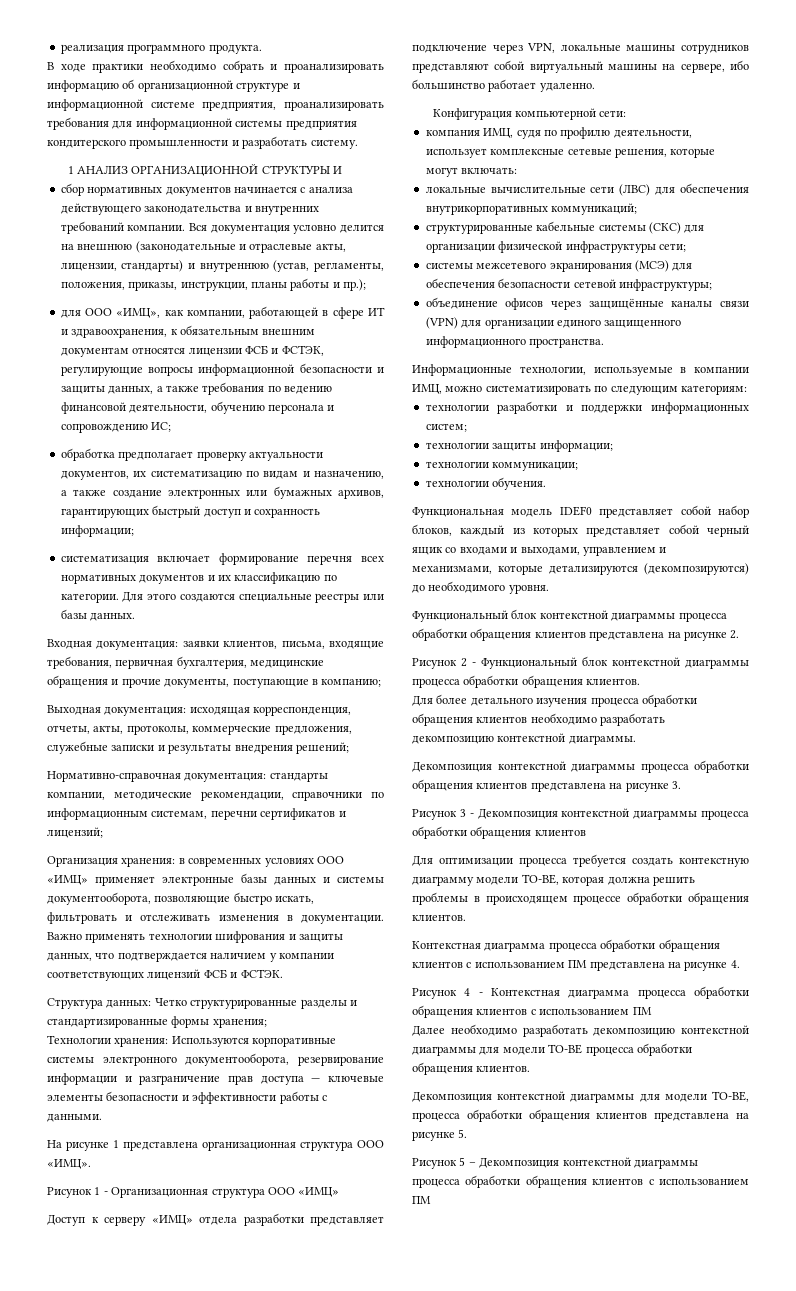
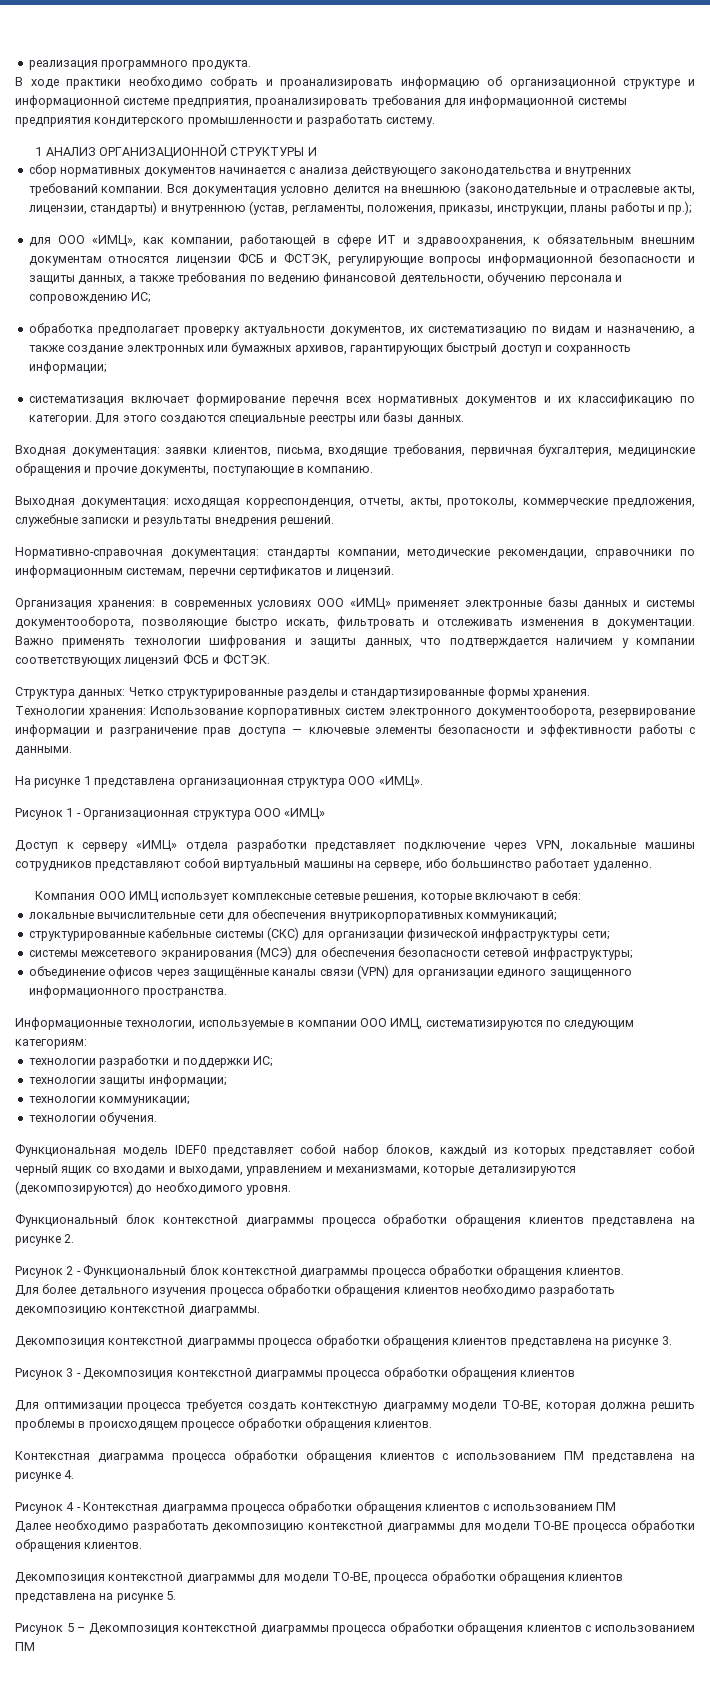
[321,679,382,687] компанию; -> [307,466,374,473] компанию.
[295,742,349,754] решений; -> [279,515,334,527] решений.
[47,827,103,838] лицензий; -> [335,566,394,578] лицензий.
[212,1018,267,1028] хранения; -> [533,689,590,699] хранения.
[171,1036,337,1047] [47,1056,94,1063] Используются корпоративные системы -> [150,706,385,718] Использование корпоративных систем
[432,108,627,120] [425,127,692,139] Конфигурация компьютерной сети: // компания ИМЦ, судя по профилю деятельности, -> [35,891,158,902] Компания ООО ИМЦ
[425,167,518,177] могут включать: -> [475,890,581,900] включают в себя:
[619,184,651,196] (ЛВС) -> (224, 915) none
[412,384,591,395] ИМЦ, можно систематизировать -> [359,1018,543,1030] ООО ИМЦ, систематизируются
[651,402,749,414] [425,423,467,432] информационных систем; -> [253,1056,274,1067] ИС;

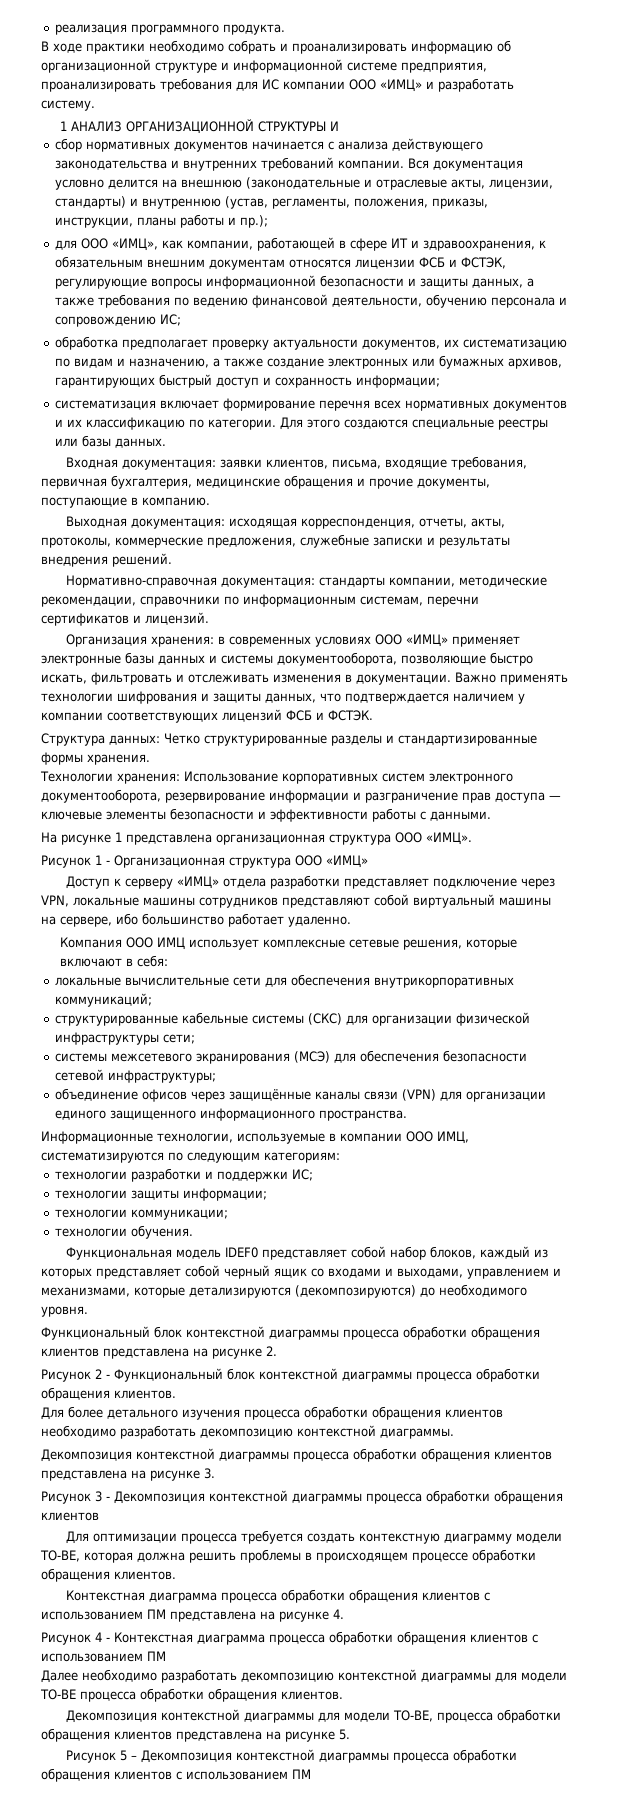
[469,95,627,108] [15,117,293,127] информационной системы предприятия кондитерского промышленности -> [262,79,422,92] ИС компании ООО «ИМЦ»

